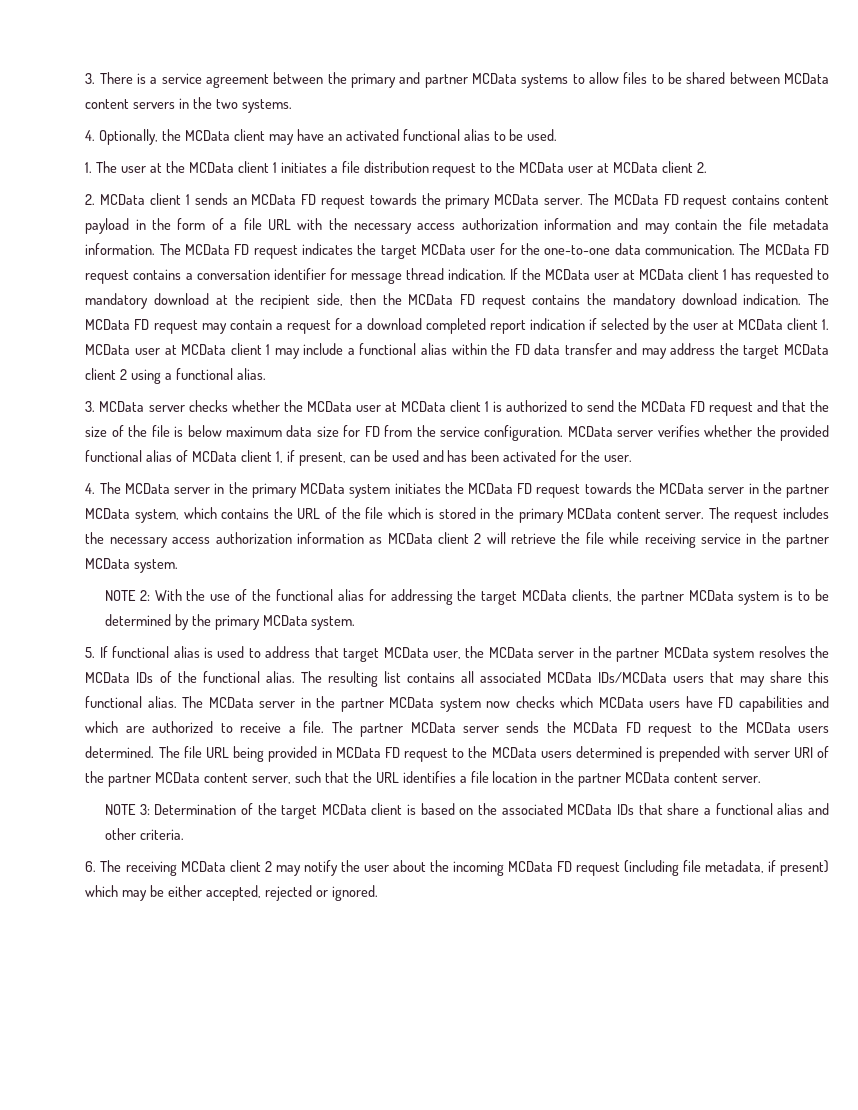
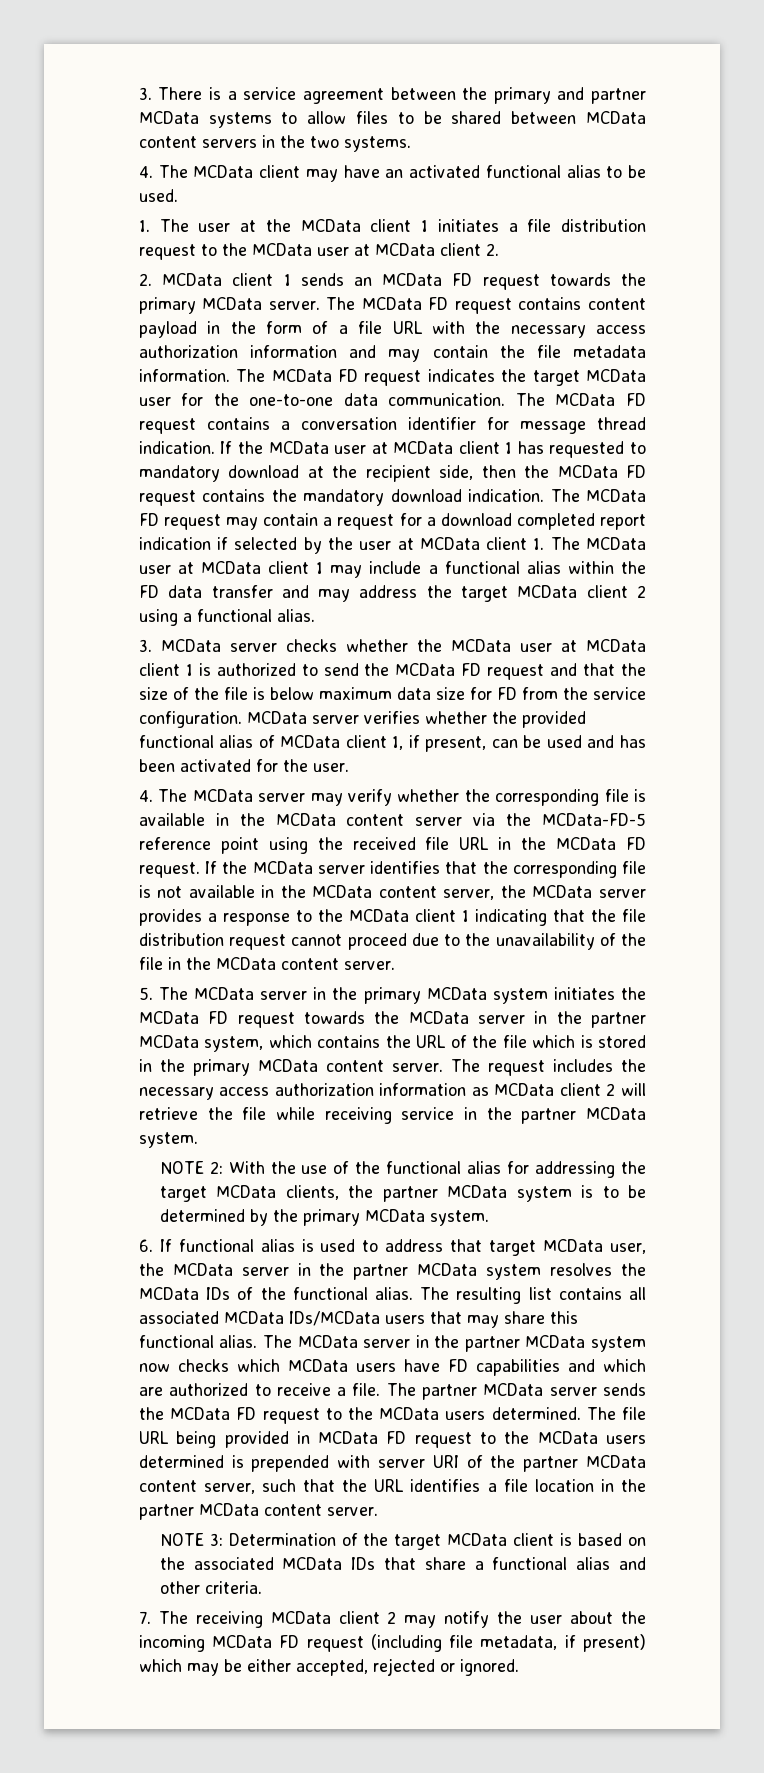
[99,129,182,145] Optionally, the -> [158,165,188,178] The
(830, 324) none -> [550,537,580,550] The
(211, 490) none -> [310,789,646,806] [138,813,646,826] [138,837,647,854] [138,861,647,878] [138,885,646,900] [138,909,646,926] [138,933,647,950] [138,957,395,970] [138,987,308,1000] may verify whether the corresponding file is available in the MCData content server via the MCData-FD-5 reference point using the received file URL in the MCData FD request. If the MCData server identifies that the corresponding file is not available in the MCData content server, the MCData server provides a response to the MCData client 1 indicating that the file distribution request cannot proceed due to the unavailability of the file in the MCData content server. // 5. The MCData server
[85,647,96,658] 5. -> [138,1239,153,1252] 6.
[85,861,97,872] 6. -> [138,1611,151,1624] 7.

